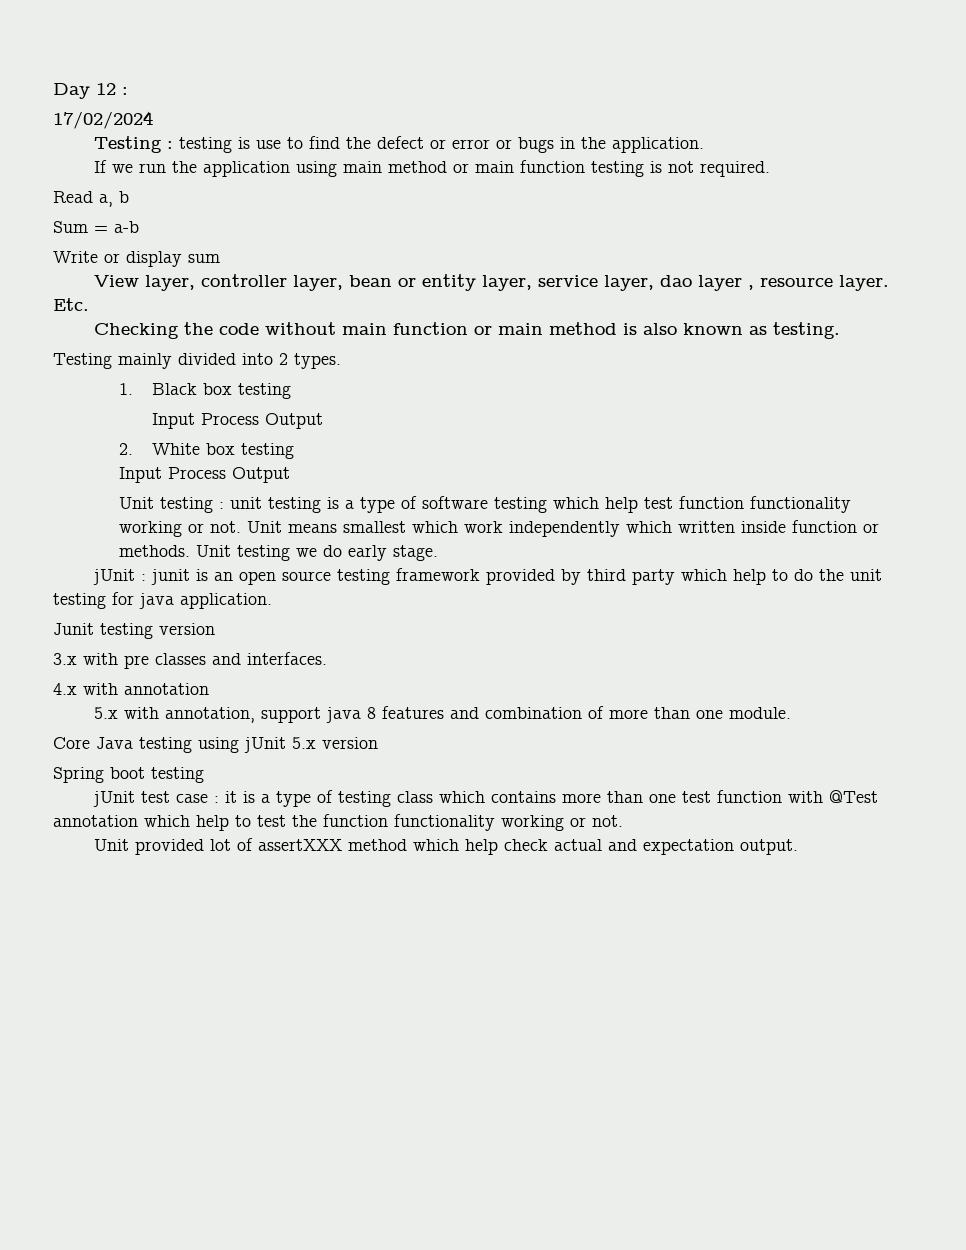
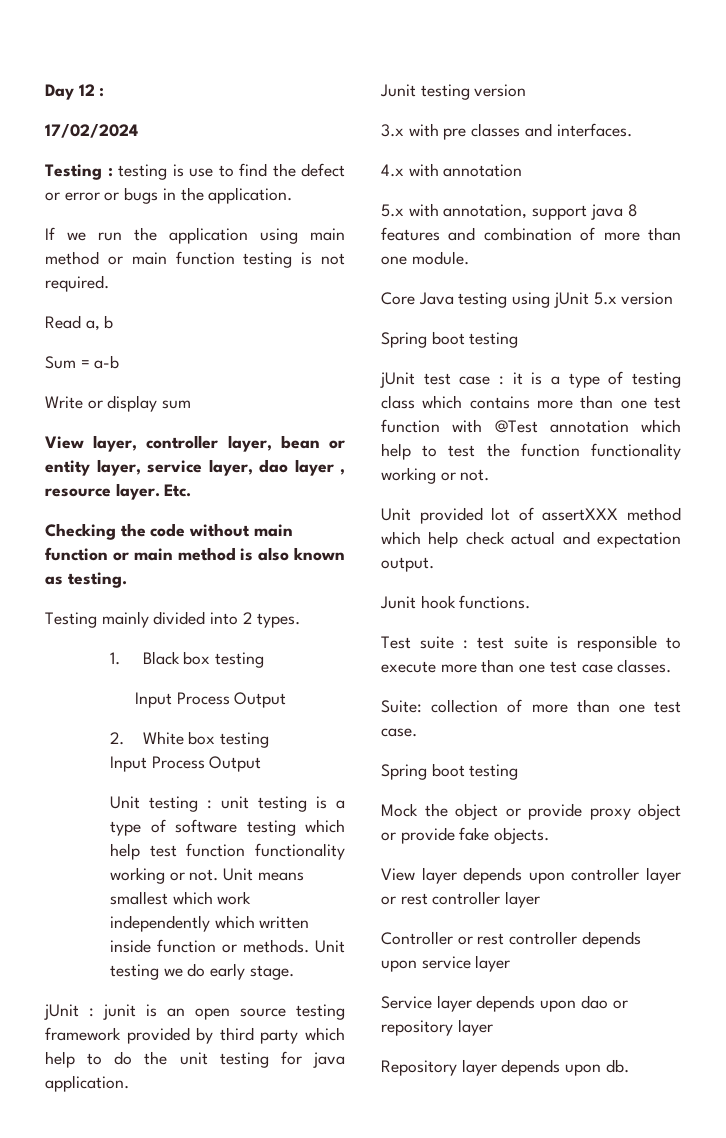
(798, 847) none -> [380,595,531,609] [381,635,681,652] [381,659,672,673] [381,699,681,713] [381,728,417,737] [381,763,519,780] [381,803,681,820] [381,827,550,844] [381,867,681,884] [381,891,541,908] [381,931,641,948] [381,955,511,972] [381,995,628,1012] [381,1019,493,1036] [381,1059,629,1076] // Junit hook functions. // Test suite : test suite is responsible to execute more than one test case classes. // Suite: collection of more than one test case. // Spring boot testing // Mock the object or provide proxy object or provide fake objects. // View layer depends upon controller layer or rest controller layer // Controller or rest controller depends upon service layer // Service layer depends upon dao or repository layer // Repository layer depends upon db.

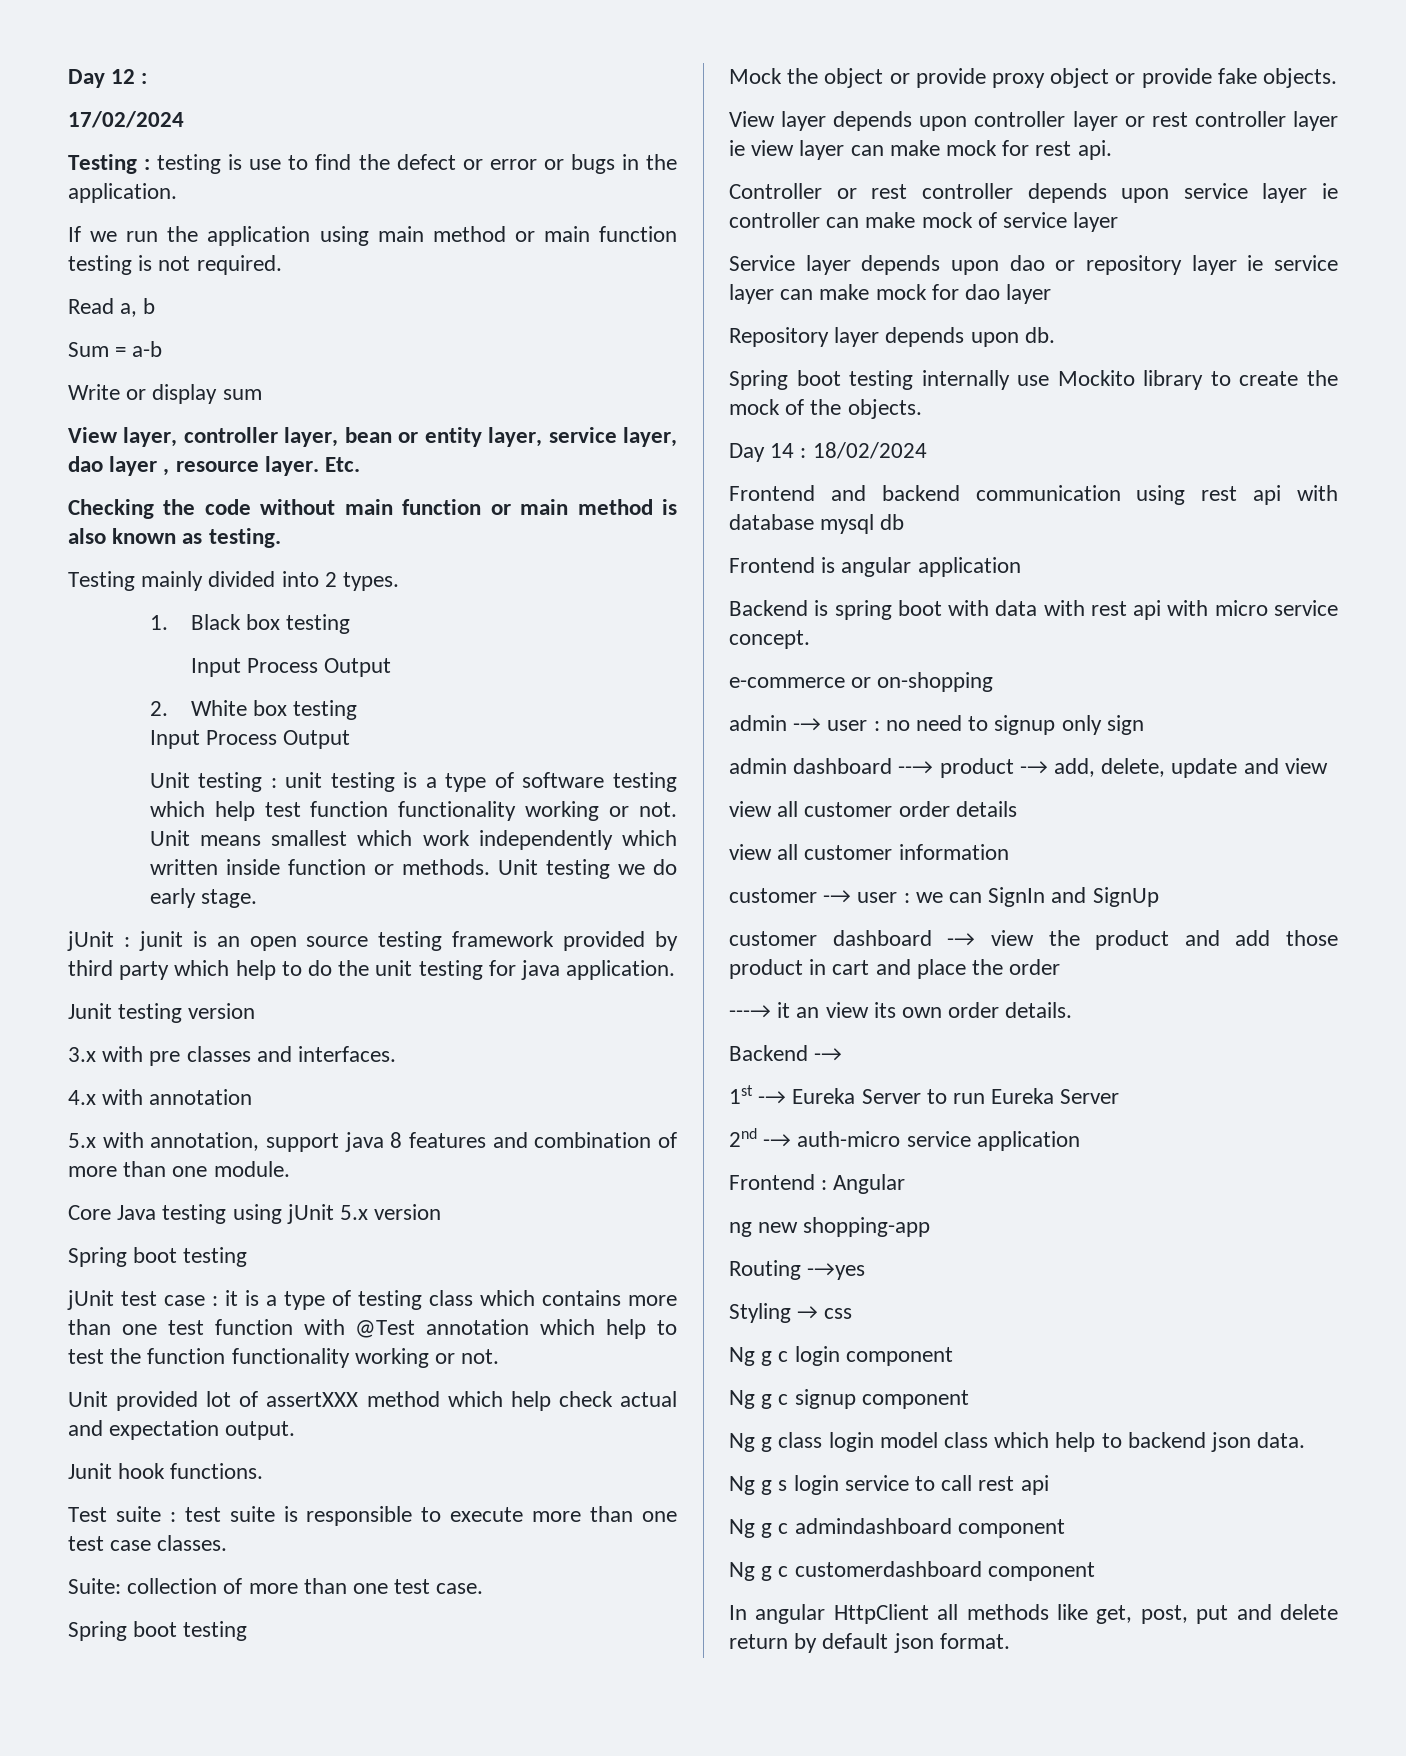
(541, 899) none -> [729,140,1112,160] ie view layer can make mock for rest api.
(511, 963) none -> [1322,183,1338,199] [729,212,1119,232] ie controller can make mock of service layer
(493, 1027) none -> [1247,255,1338,271] [729,284,1052,304] ie service layer can make mock for dao layer
(629, 1066) none -> [729,370,1338,390] [729,399,922,419] [729,442,927,462] [729,485,1338,505] [729,514,905,534] [729,557,1021,577] [729,600,1338,620] [729,630,810,649] [729,672,994,692] [729,715,1144,735] [729,758,1328,778] [729,801,1017,817] [729,844,1009,860] [729,887,1159,907] [729,930,1338,950] [729,959,1061,979] [729,1002,1073,1018] [729,1045,843,1061] [729,1085,1120,1104] [729,1128,1080,1151] [729,1174,906,1194] [729,1217,931,1237] [729,1260,866,1280] [729,1303,853,1323] [729,1346,953,1366] [729,1389,969,1409] [729,1432,1306,1452] [729,1475,1049,1495] [729,1518,1065,1538] [729,1561,1095,1581] [729,1604,1338,1624] [729,1633,1010,1653] // Spring boot testing internally use Mockito library to create the mock of the objects. // Day 14 : 18/02/2024 // Frontend and backend communication using rest api with database mysql db // Frontend is angular application // Backend is spring boot with data with rest api with micro service concept. // e-commerce or on-shopping // admin -→ user : no need to signup only sign // admin dashboard --→ product -→ add, delete, update and view // view all customer order details // view all customer information // customer -→ user : we can SignIn and SignUp // customer dashboard -→ view the product and add those product in cart and place the order // ---→ it an view its own order details. // Backend -→ // 1st -→ Eureka Server to run Eureka Server // 2nd -→ auth-micro service application // Frontend : Angular // ng new shopping-app // Routing -→yes // Styling → css // Ng g c login component // Ng g c signup component // Ng g class login model class which help to backend json data. // Ng g s login service to call rest api // Ng g c admindashboard component // Ng g c customerdashboard component // In angular HttpClient all methods like get, post, put and delete return by default json format.

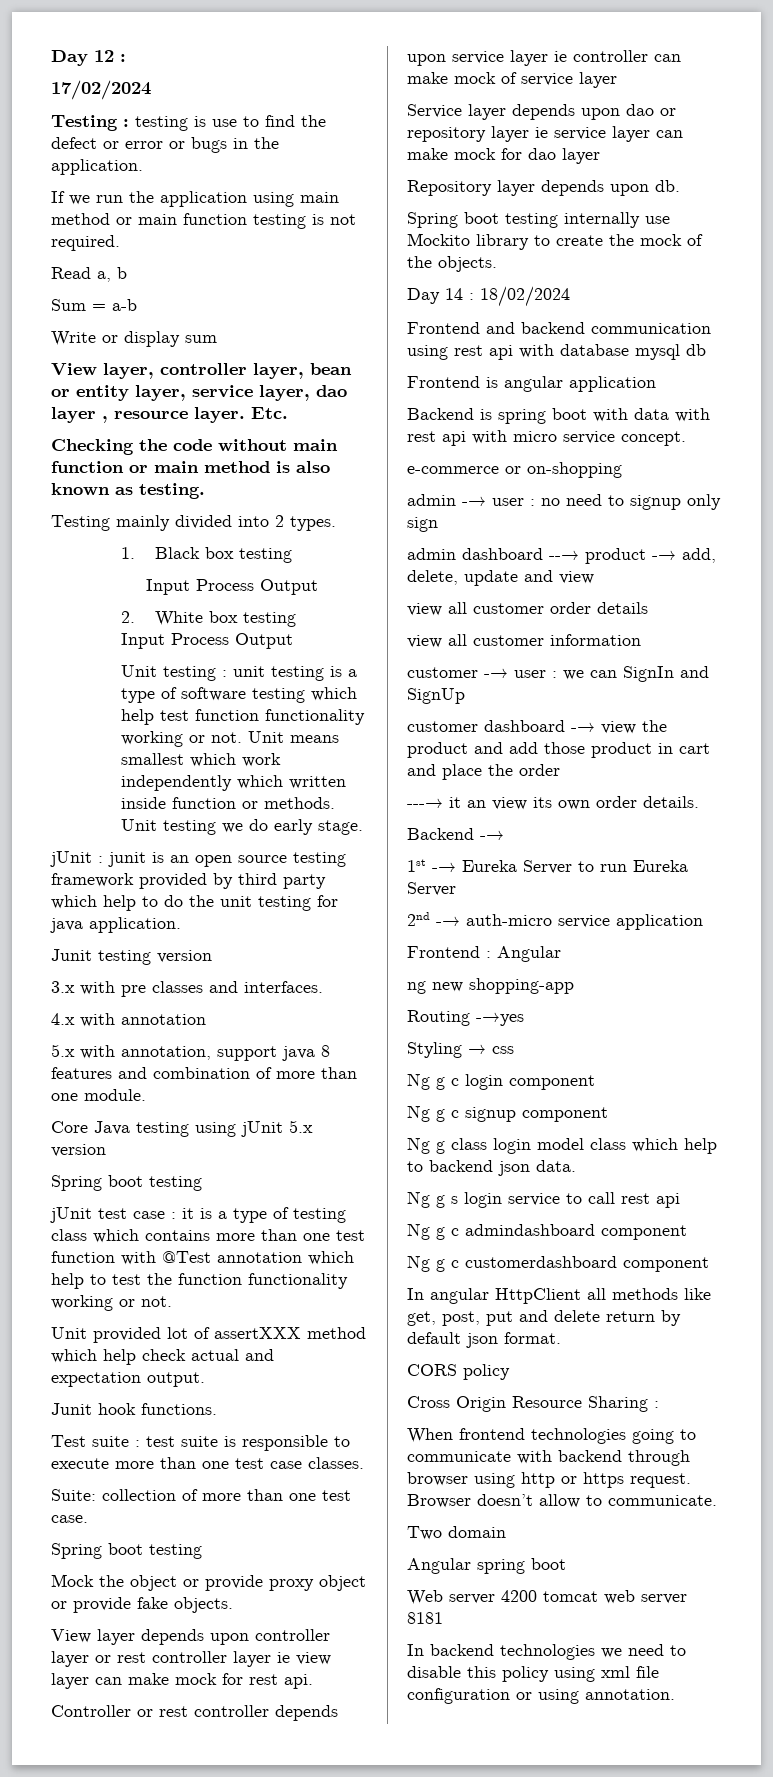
(1010, 1641) none -> [407,1364,510,1380] [407,1396,659,1412] [407,1428,696,1444] [407,1450,690,1466] [407,1472,691,1488] [407,1494,717,1508] [407,1526,506,1540] [407,1558,566,1574] [407,1590,687,1605] [407,1612,443,1624] [407,1644,686,1660] [407,1666,659,1682] [407,1688,675,1704] // CORS policy // Cross Origin Resource Sharing : // When frontend technologies going to communicate with backend through browser using http or https request. Browser doesn’t allow to communicate. // Two domain // Angular spring boot // Web server 4200 tomcat web server 8181 // In backend technologies we need to disable this policy using xml file configuration or using annotation.

